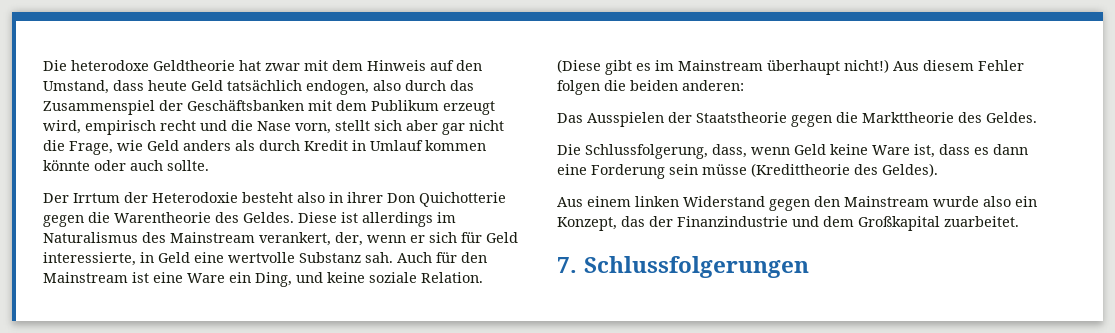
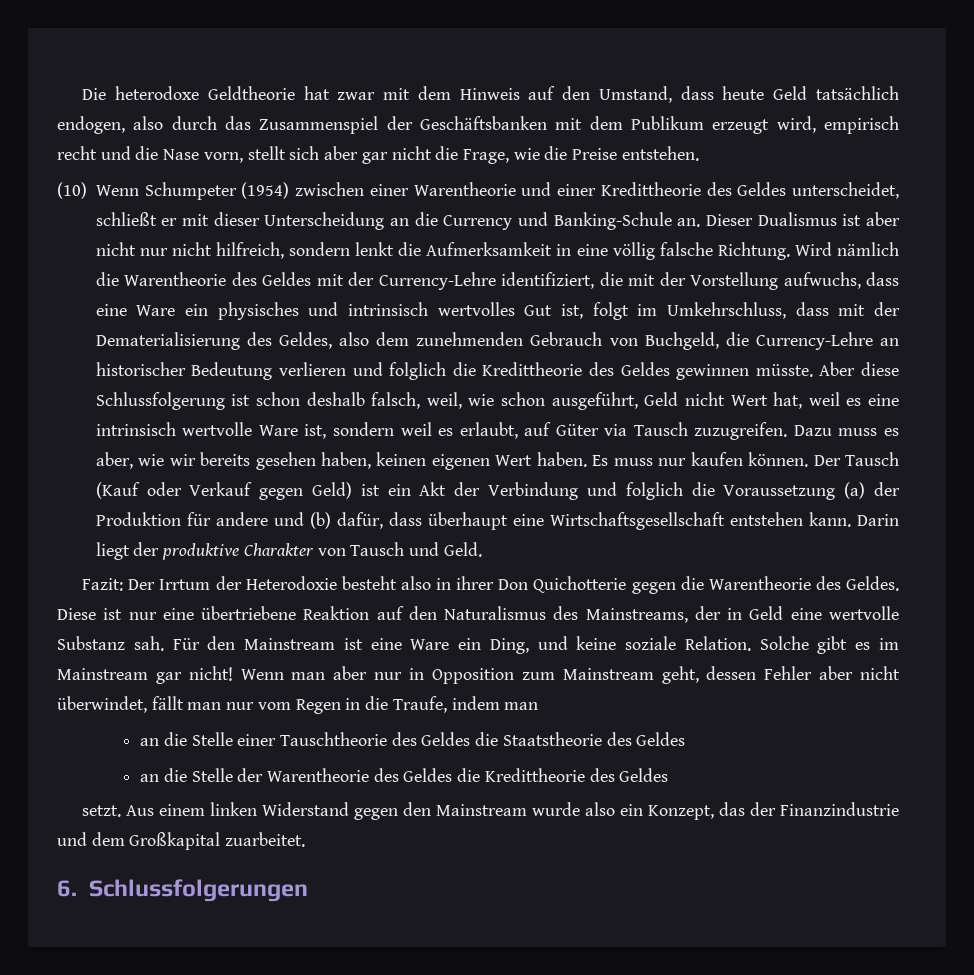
[147,140,486,151] [43,160,209,171] Geld anders als durch Kredit in Umlauf kommen könnte oder auch sollte. // -> [544,146,699,161] [57,182,899,200] [95,212,901,230] [95,242,899,260] [95,272,900,290] [95,302,901,320] [95,332,900,350] [95,362,899,380] [95,392,900,410] [95,422,899,440] [95,452,899,470] [95,482,901,500] [95,512,900,530] [95,542,482,560] [82,578,124,591] die Preise entstehen. // (10) Wenn Schumpeter (1954) zwischen einer Warentheorie und einer Kredittheorie des Geldes unterscheidet, schließt er mit dieser Unterscheidung an die Currency und Banking-Schule an. Dieser Dualismus ist aber nicht nur nicht hilfreich, sondern lenkt die Aufmerksamkeit in eine völlig falsche Richtung. Wird nämlich die Warentheorie des Geldes mit der Currency-Lehre identifiziert, die mit der Vorstellung aufwuchs, dass eine Ware ein physisches und intrinsisch wertvolles Gut ist, folgt im Umkehrschluss, dass mit der Dematerialisierung des Geldes, also dem zunehmenden Gebrauch von Buchgeld, die Currency-Lehre an historischer Bedeutung verlieren und folglich die Kredittheorie des Geldes gewinnen müsste. Aber diese Schlussfolgerung ist schon deshalb falsch, weil, wie schon ausgeführt, Geld nicht Wert hat, weil es eine intrinsisch wertvolle Ware ist, sondern weil es erlaubt, auf Güter via Tausch zuzugreifen. Dazu muss es aber, wie wir bereits gesehen haben, keinen eigenen Wert haben. Es muss nur kaufen können. Der Tausch (Kauf oder Verkauf gegen Geld) ist ein Akt der Verbindung und folglich die Voraussetzung (a) der Produktion für andere und (b) dafür, dass überhaupt eine Wirtschaftsgesellschaft entstehen kann. Darin liegt der produktive Charakter von Tausch und Geld. // Fazit:
[362,212,456,227] [43,232,518,246] [43,252,136,266] allerdings im Naturalismus des Mainstream verankert, der, wenn er sich für Geld interessierte, -> [128,606,721,623] nur eine übertriebene Reaktion auf den Naturalismus des Mainstreams, der
[397,252,457,263] Auch für -> [172,638,200,650] Für
[557,59,601,73] (Diese -> [759,636,809,650] Solche
[767,59,1024,75] [557,80,744,95] [557,112,1037,127] [557,144,1028,159] [557,163,938,179] überhaupt nicht!) Aus diesem Fehler folgen die beiden anderen: // Das Ausspielen der Staatstheorie gegen die Markttheorie des Geldes. // Die Schlussfolgerung, dass, wenn Geld keine Ware ist, dass es dann eine Forderung sein müsse (Kredittheorie des Geldes). // -> [155,666,901,684] [57,696,539,714] [140,732,686,746] [140,768,669,782] [82,805,122,817] gar nicht! Wenn man aber nur in Opposition zum Mainstream geht, dessen Fehler aber nicht überwindet, fällt man nur vom Regen in die Traufe, indem man // an die Stelle einer Tauschtheorie des Geldes die Staatstheorie des Geldes // an die Stelle der Warentheorie des Geldes die Kredittheorie des Geldes // setzt.
[557,257,577,273] 7. -> [57,880,77,897] 6.

